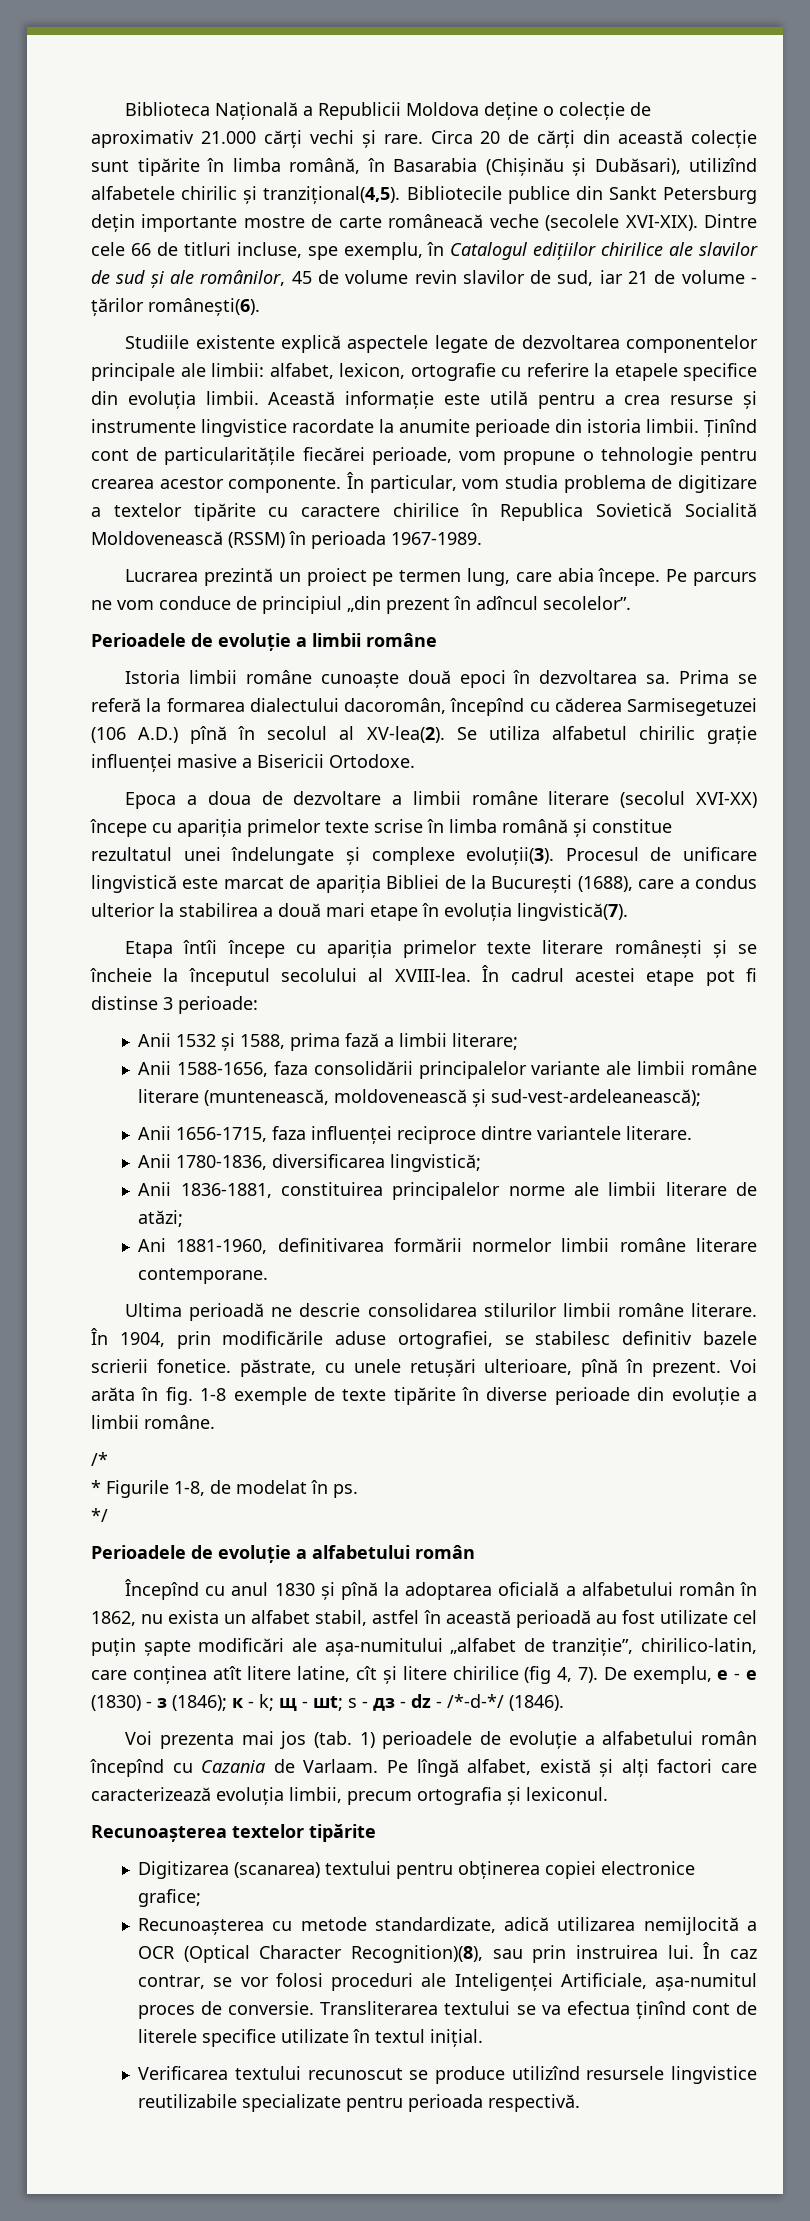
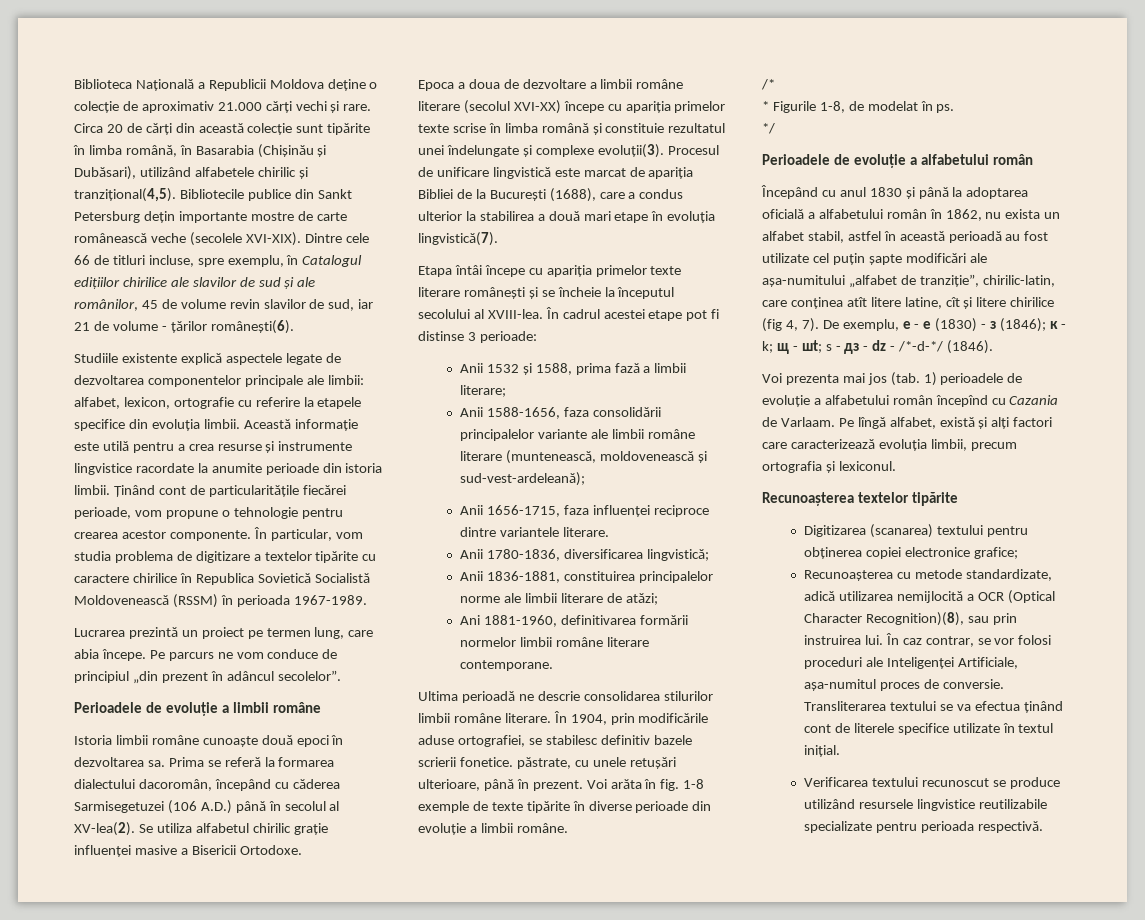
[689,158,757,172] utilizînd -> [139,167,191,177] utilizând
[388,214,484,228] româneacă -> [74,233,147,243] românească
[307,246,338,260] spe -> [197,258,224,267] spre
[704,419,757,437] Ținînd -> [113,485,155,497] Ținând
[685,503,757,517] Socialită -> [314,573,370,583] Socialistă
[476,596,538,610] adîncul -> [226,671,274,681] adâncul
[450,698,525,716] începînd -> [214,779,271,791] începând
[190,726,228,744] pînă -> [235,801,266,813] până
[592,819,672,833] constitue -> [605,123,665,133] constituie
[183,940,218,954] întîi -> [454,265,482,275] întâi
[491,1089,702,1106] sud-vest-ardeleanească); -> [459,472,585,486] sud-vest-ardeleană);
[581,1359,619,1377] pînă -> [483,779,514,791] până
[125,1579,200,1600] Începînd -> [761,185,818,199] Începând
[340,1582,378,1600] pînă -> [918,187,949,199] până
[641,1638,757,1654] chirilico-latin, -> [982,275,1055,287] chirilic-latin,
[635,2001,686,2019] ținînd -> [1023,701,1063,713] ținând
[511,2066,580,2080] utilizînd -> [803,799,855,809] utilizând

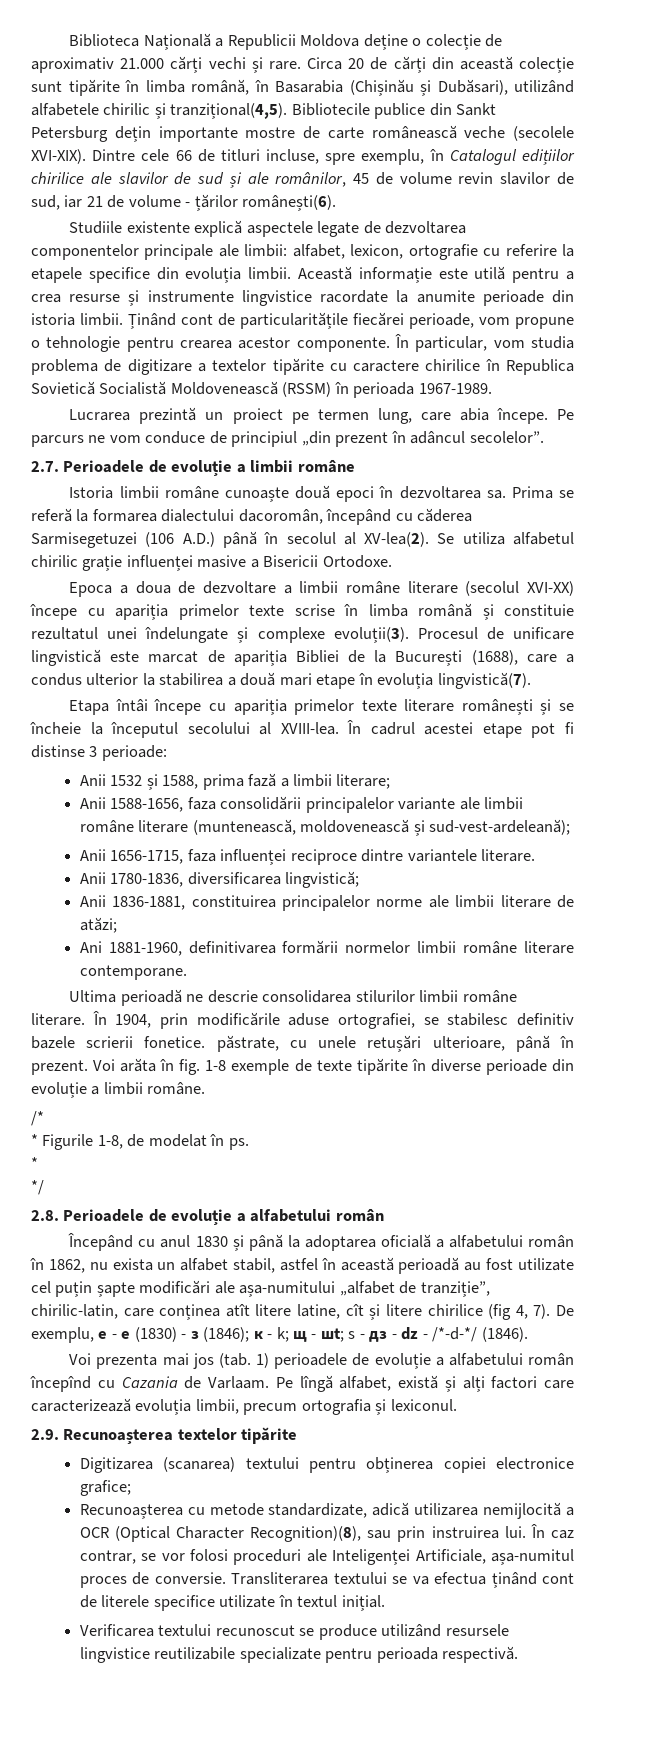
(341, 675) none -> [31,461,59,472] 2.7.
(955, 108) none -> [31,1157,38,1169] // *
(775, 128) none -> [31,1210,59,1221] 2.8.
(896, 466) none -> [31,1429,59,1440] 2.9.

